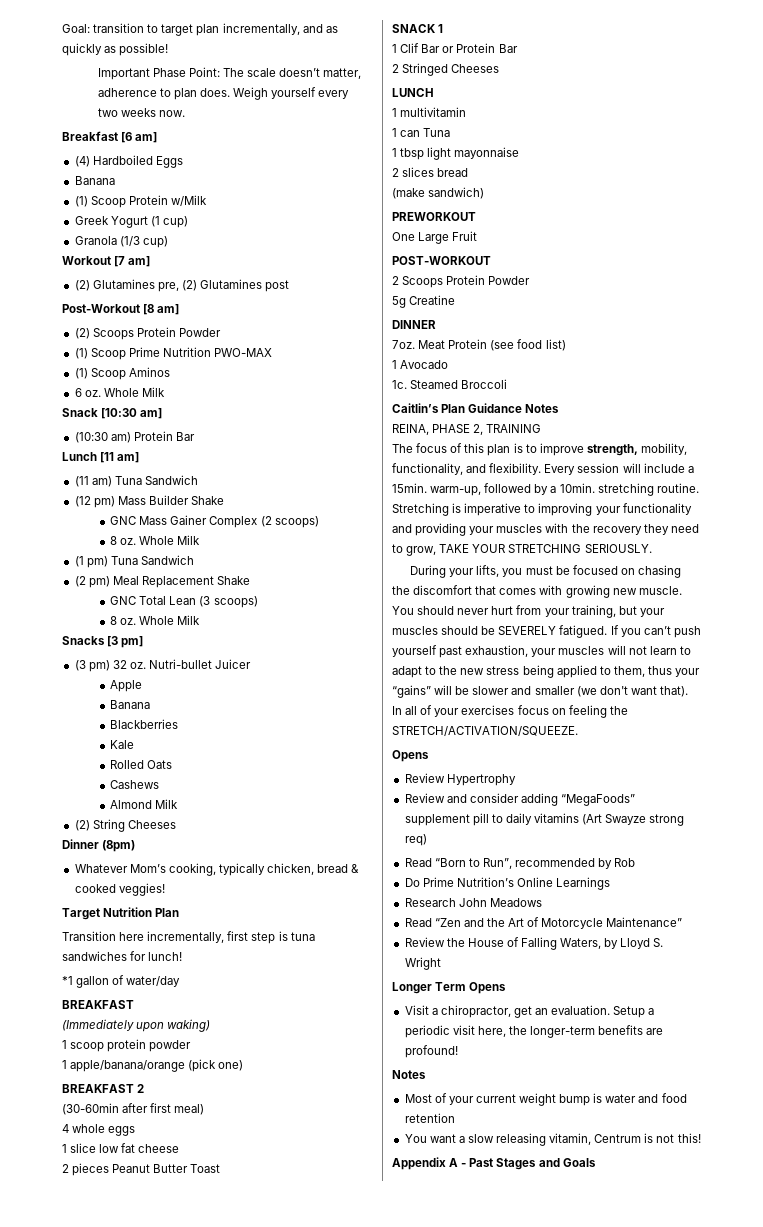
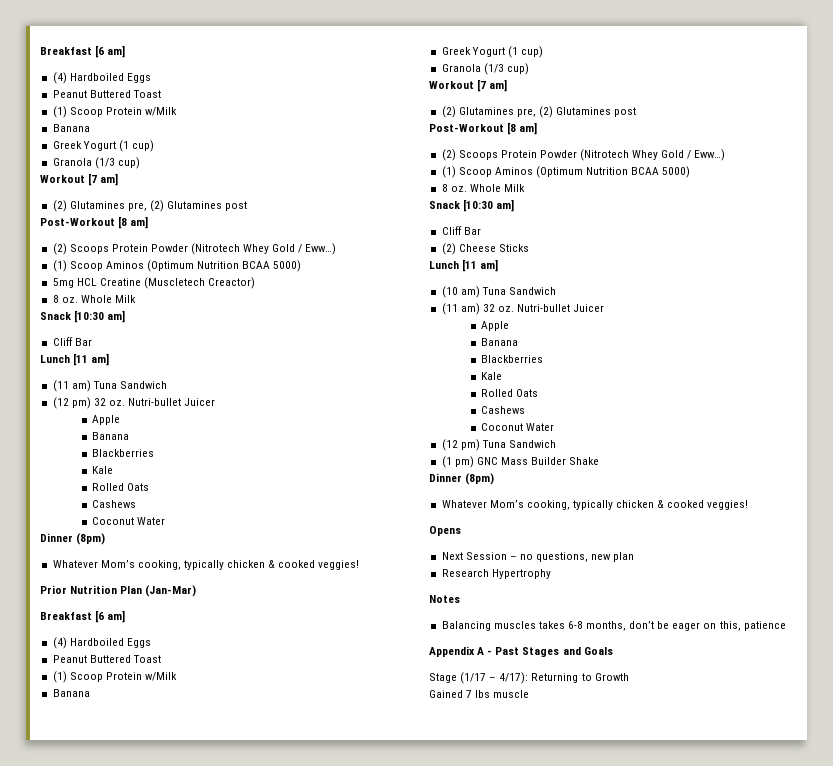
[62,23,338,36] [62,43,169,56] [97,67,362,80] [97,87,350,100] [97,108,185,117] [62,131,158,143] [74,155,183,168] [74,176,115,185] [74,195,207,208] Goal: transition to target plan incrementally, and as quickly as possible! // Important Phase Point: The scale doesn’t matter, adherence to plan does. Weigh yourself every two weeks now. // Breakfast [6 am] // (4) Hardboiled Eggs // Banana // (1) Scoop Protein w/Milk -> [40,45,126,58] [52,72,151,84] [52,90,161,98] [52,106,177,118] [52,124,90,132] Breakfast [6 am] // (4) Hardboiled Eggs // Peanut Buttered Toast // (1) Scoop Protein w/Milk // Banana
[74,347,273,360] [74,367,170,380] [74,387,165,397] [62,408,163,419] [74,431,173,443] // (1) Scoop Prime Nutrition PWO-MAX // (1) Scoop Aminos // 6 oz. Whole Milk // Snack [10:30 am] // (10:30 am) Protein -> [191,243,337,255] [52,260,302,272] [52,277,256,289] [52,295,136,303] [40,310,126,323] [52,337,73,346] (Nitrotech Whey Gold / Eww…) // (1) Scoop Aminos (Optimum Nutrition BCAA 5000) // 5mg HCL Creatine (Muscletech Creactor) // 8 oz. Whole Milk // Snack [10:30 am] // Cliff
[117,495,225,505] [110,515,319,528] [110,535,201,545] [74,555,194,568] [74,576,251,588] [110,596,258,608] [110,615,201,625] [62,636,144,648] [74,660,110,672] Mass Builder Shake // GNC Mass Gainer Complex (2 scoops) // 8 oz. Whole Milk // (1 pm) Tuna Sandwich // (2 pm) Meal Replacement Shake // GNC Total Lean (3 scoops) // 8 oz. Whole Milk // Snacks [3 pm] // (3 pm) -> (91, 403) none
[110,799,179,809] [74,819,176,832] [62,839,136,852] [74,863,360,876] [74,883,165,896] [62,908,100,920] Almond Milk // (2) String Cheeses // Dinner (8pm) // Whatever Mom’s cooking, typically chicken, bread & cooked veggies! // Target -> [91,517,166,525] [40,533,106,545] [52,560,360,570] [40,585,67,594] Coconut Water // Dinner (8pm) // Whatever Mom’s cooking, typically chicken & cooked veggies! // Prior
[62,931,315,944] [62,951,183,961] [62,975,181,988] [62,1000,134,1009] [62,1019,211,1032] [62,1039,192,1052] [62,1059,244,1072] [62,1084,145,1093] [62,1103,205,1115] [62,1124,136,1136] [62,1143,180,1153] [62,1163,221,1176] [392,24,444,33] [392,43,518,53] [392,63,500,76] [392,88,434,97] [392,107,467,117] [392,128,451,137] [392,147,520,160] [392,167,469,177] [392,187,485,199] [392,212,476,221] [392,231,478,244] [392,256,491,265] [392,275,531,288] [392,295,456,308] [392,320,436,329] [392,339,566,351] [392,360,449,369] [392,379,508,389] [392,403,560,413] [392,424,542,435] [392,443,687,456] [392,463,694,475] [392,483,699,496] [392,503,692,516] [392,523,699,536] [392,544,652,556] [410,565,681,578] [392,585,682,598] [392,605,665,618] [392,625,701,638] [392,645,691,658] [392,665,701,678] [392,685,688,698] [392,705,628,718] [392,726,578,737] [392,750,429,762] [404,773,516,786] [404,793,636,806] [404,813,685,826] [404,834,427,846] [404,858,636,869] [404,877,611,890] [404,898,542,907] [404,917,683,929] [404,937,664,950] [404,957,441,970] [392,982,507,994] [404,1005,655,1018] [404,1025,664,1038] [404,1045,458,1058] [392,1070,426,1079] [404,1093,687,1106] [404,1113,455,1123] [404,1133,701,1146] // Transition here incrementally, first step is tuna sandwiches for lunch! // *1 gallon of water/day // BREAKFAST // (Immediately upon waking) // 1 scoop protein powder // 1 apple/banana/orange (pick one) // BREAKFAST 2 // (30-60min after first meal) // 4 whole eggs // 1 slice low fat cheese // 2 pieces Peanut Butter Toast // SNACK 1 // 1 Clif Bar or Protein Bar // 2 Stringed Cheeses // LUNCH // 1 multivitamin // 1 can Tuna // 1 tbsp light mayonnaise // 2 slices bread // (make sandwich) // PREWORKOUT // One Large Fruit // POST-WORKOUT // 2 Scoops Protein Powder // 5g Creatine // DINNER // 7oz. Meat Protein (see food list) // 1 Avocado // 1c. Steamed Broccoli // Caitlin’s Plan Guidance Notes // REINA, PHASE 2, TRAINING // The focus of this plan is to improve strength, mobility, functionality, and flexibility. Every session will include a 15min. warm-up, followed by a 10min. stretching routine. Stretching is imperative to improving your functionality and providing your muscles with the recovery they need to grow, TAKE YOUR STRETCHING SERIOUSLY. // During your lifts, you must be focused on chasing the discomfort that comes with growing new muscle. You should never hurt from your training, but your muscles should be SEVERELY fatigued. If you can’t push yourself past exhaustion, your muscles will not learn to adapt to the new stress being applied to them, thus your “gains” will be slower and smaller (we don't want that). In all of your exercises focus on feeling the STRETCH/ACTIVATION/SQUEEZE. // Opens // Review Hypertrophy // Review and consider adding “MegaFoods” supplement pill to daily vitamins (Art Swayze strong req) // Read “Born to Run”, recommended by Rob // Do Prime Nutrition’s Online Learnings // Research John Meadows // Read “Zen and the Art of Motorcycle Maintenance” // Review the House of Falling Waters, by Lloyd S. Wright // Longer Term Opens // Visit a chiropractor, get an evaluation. Setup a periodic visit here, the longer-term benefits are profound! // Notes // Most of your current weight bump is water and food retention // You want a slow releasing vitamin, Centrum is not this! -> [145,585,197,597] [40,610,126,623] [52,637,151,649] [52,655,161,663] [52,671,177,683] [52,689,90,697] [441,46,543,58] [441,63,529,75] [429,79,508,92] [441,106,637,118] [429,122,538,135] [441,149,726,161] [441,166,691,178] [441,184,525,192] [429,199,515,212] [441,226,481,235] [441,243,529,255] [429,259,499,272] [441,286,556,298] [441,303,605,315] [480,321,509,331] [480,338,518,346] [480,355,543,363] [480,372,502,380] [480,389,539,397] [480,406,525,414] [480,423,555,431] [441,439,556,451] [441,456,600,468] [429,473,495,485] [441,500,749,510] [429,526,461,536] [441,552,635,562] [441,569,551,579] [429,595,460,603] [441,621,786,631] (Jan-Mar) // Breakfast [6 am] // (4) Hardboiled Eggs // Peanut Buttered Toast // (1) Scoop Protein w/Milk // Banana // Greek Yogurt (1 cup) // Granola (1/3 cup) // Workout [7 am] // (2) Glutamines pre, (2) Glutamines post // Post-Workout [8 am] // (2) Scoops Protein Powder (Nitrotech Whey Gold / Eww…) // (1) Scoop Aminos (Optimum Nutrition BCAA 5000) // 8 oz. Whole Milk // Snack [10:30 am] // Cliff Bar // (2) Cheese Sticks // Lunch [11 am] // (10 am) Tuna Sandwich // (11 am) 32 oz. Nutri-bullet Juicer // Apple // Banana // Blackberries // Kale // Rolled Oats // Cashews // Coconut Water // (12 pm) Tuna Sandwich // (1 pm) GNC Mass Builder Shake // Dinner (8pm) // Whatever Mom’s cooking, typically chicken & cooked veggies! // Opens // Next Session – no questions, new plan // Research Hypertrophy // Notes // Balancing muscles takes 6-8 months, don’t be eager on this, patience
(596, 1162) none -> [429,672,629,684] [429,690,530,698] // Stage (1/17 – 4/17): Returning to Growth // Gained 7 lbs muscle

